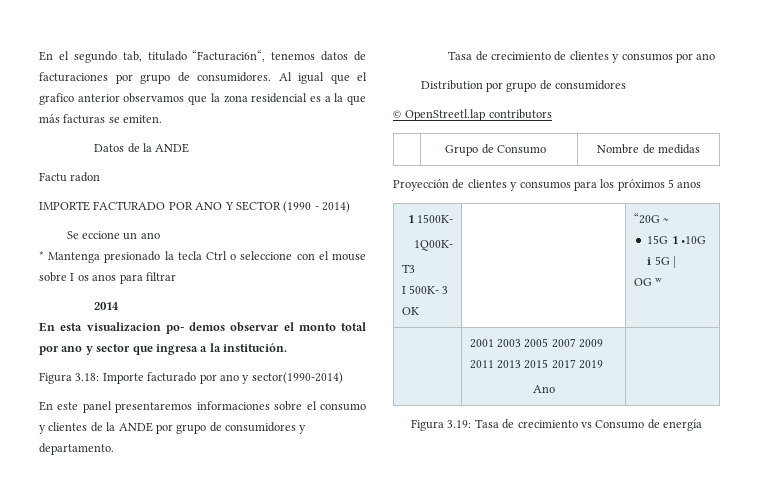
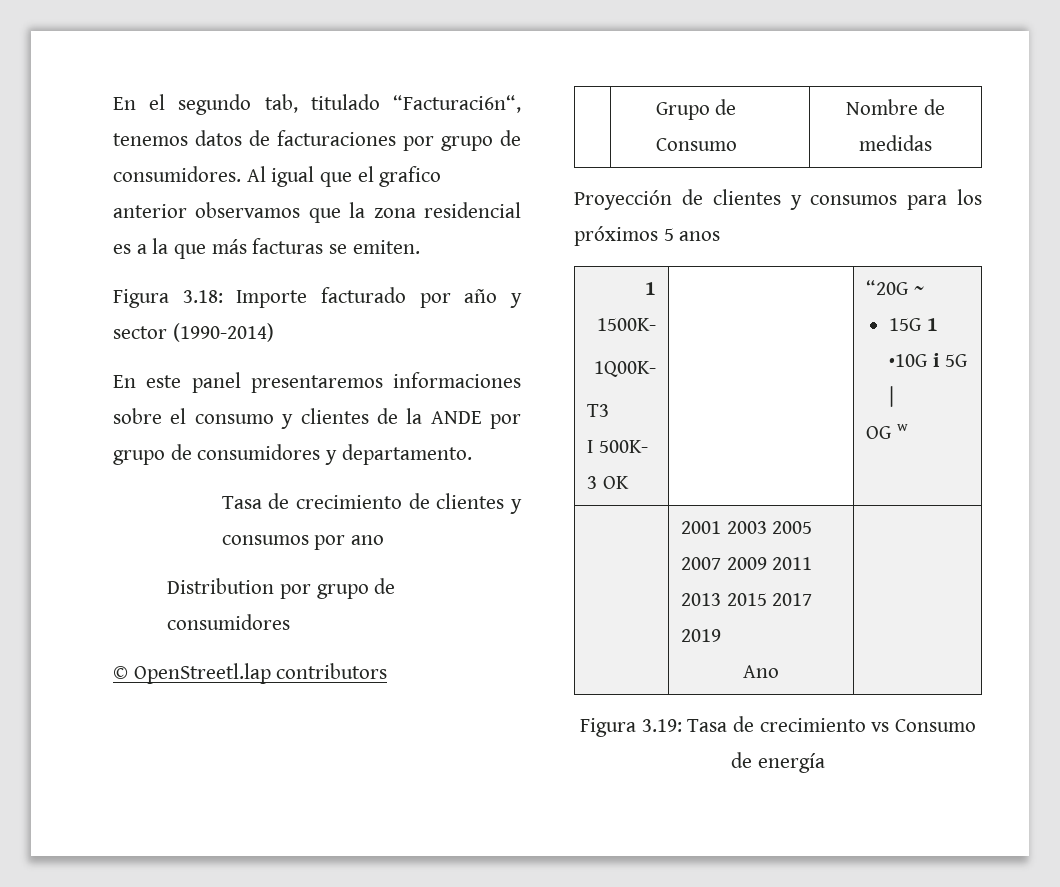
[94,143,190,153] [39,172,101,182] [39,201,350,213] [66,231,160,240] [39,251,366,263] [39,272,176,284] [94,302,120,310] [39,322,366,334] [39,343,287,355] // Datos de la ANDE // Factu radon // IMPORTE FACTURADO POR ANO Y SECTOR (1990 - 2014) // Se eccione un ano // * Mantenga presionado la tecla Ctrl o seleccione con el mouse sobre I os anos para filtrar // 2014 // En esta visualizacion po- demos observar el monto total por ano y sector que ingresa a la institución. -> (420, 247) none
[219,372,343,384] ano y sector(1990-2014) -> [464,289,522,308] [113,323,274,342] año y sector (1990-2014)

